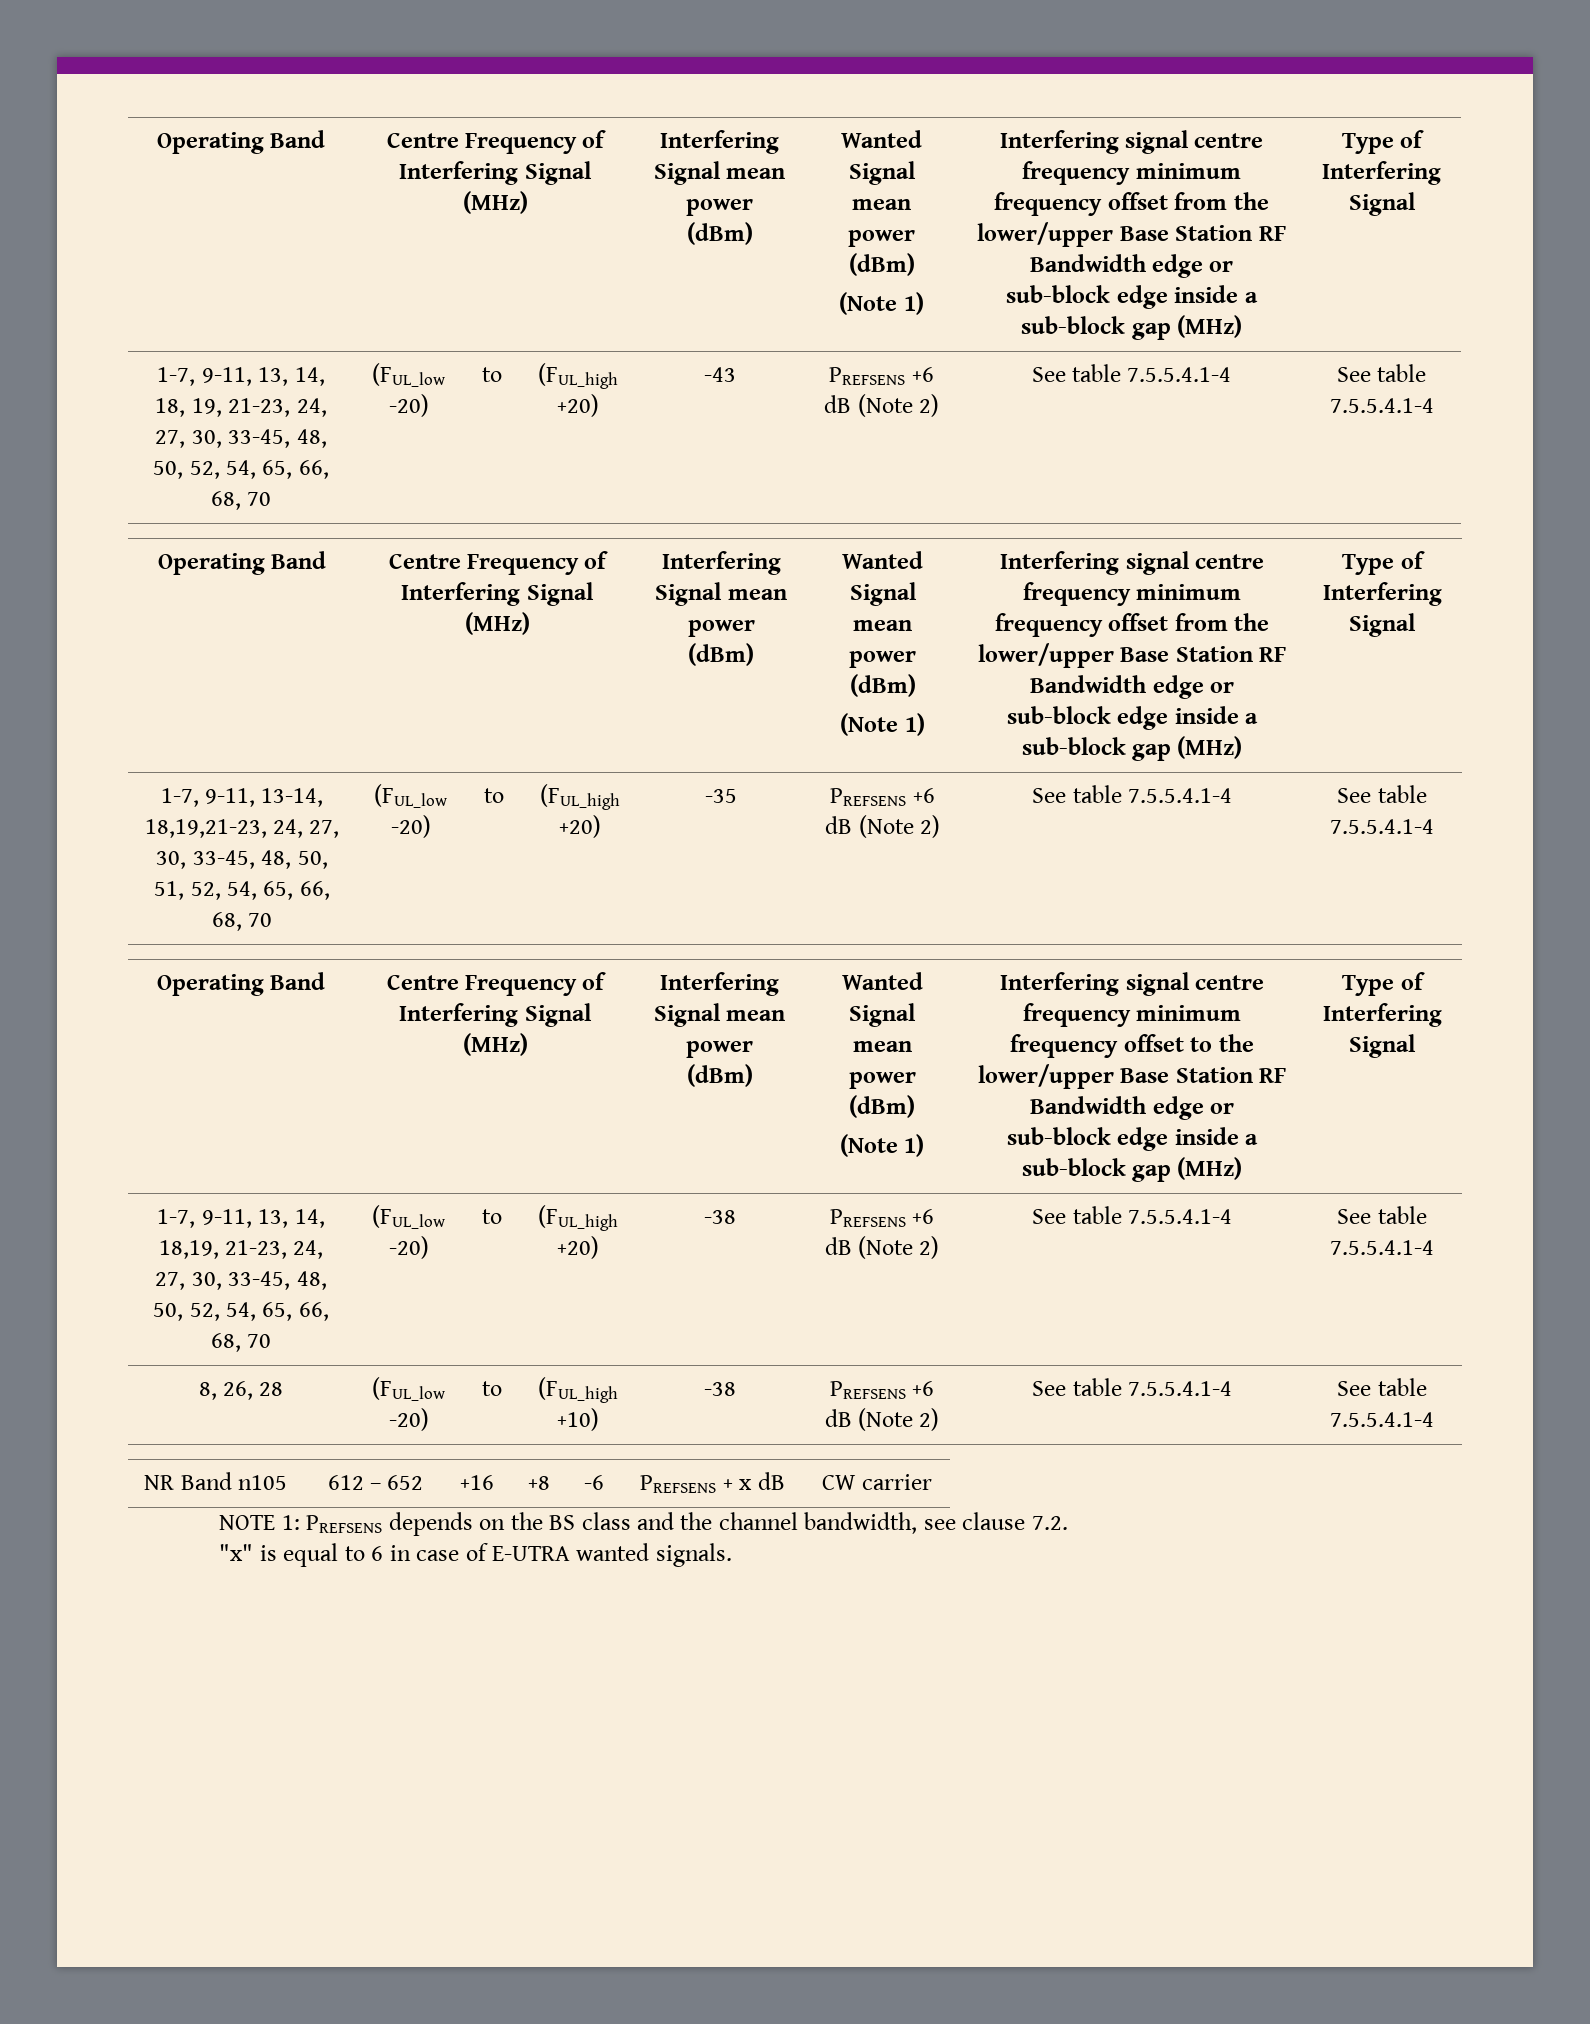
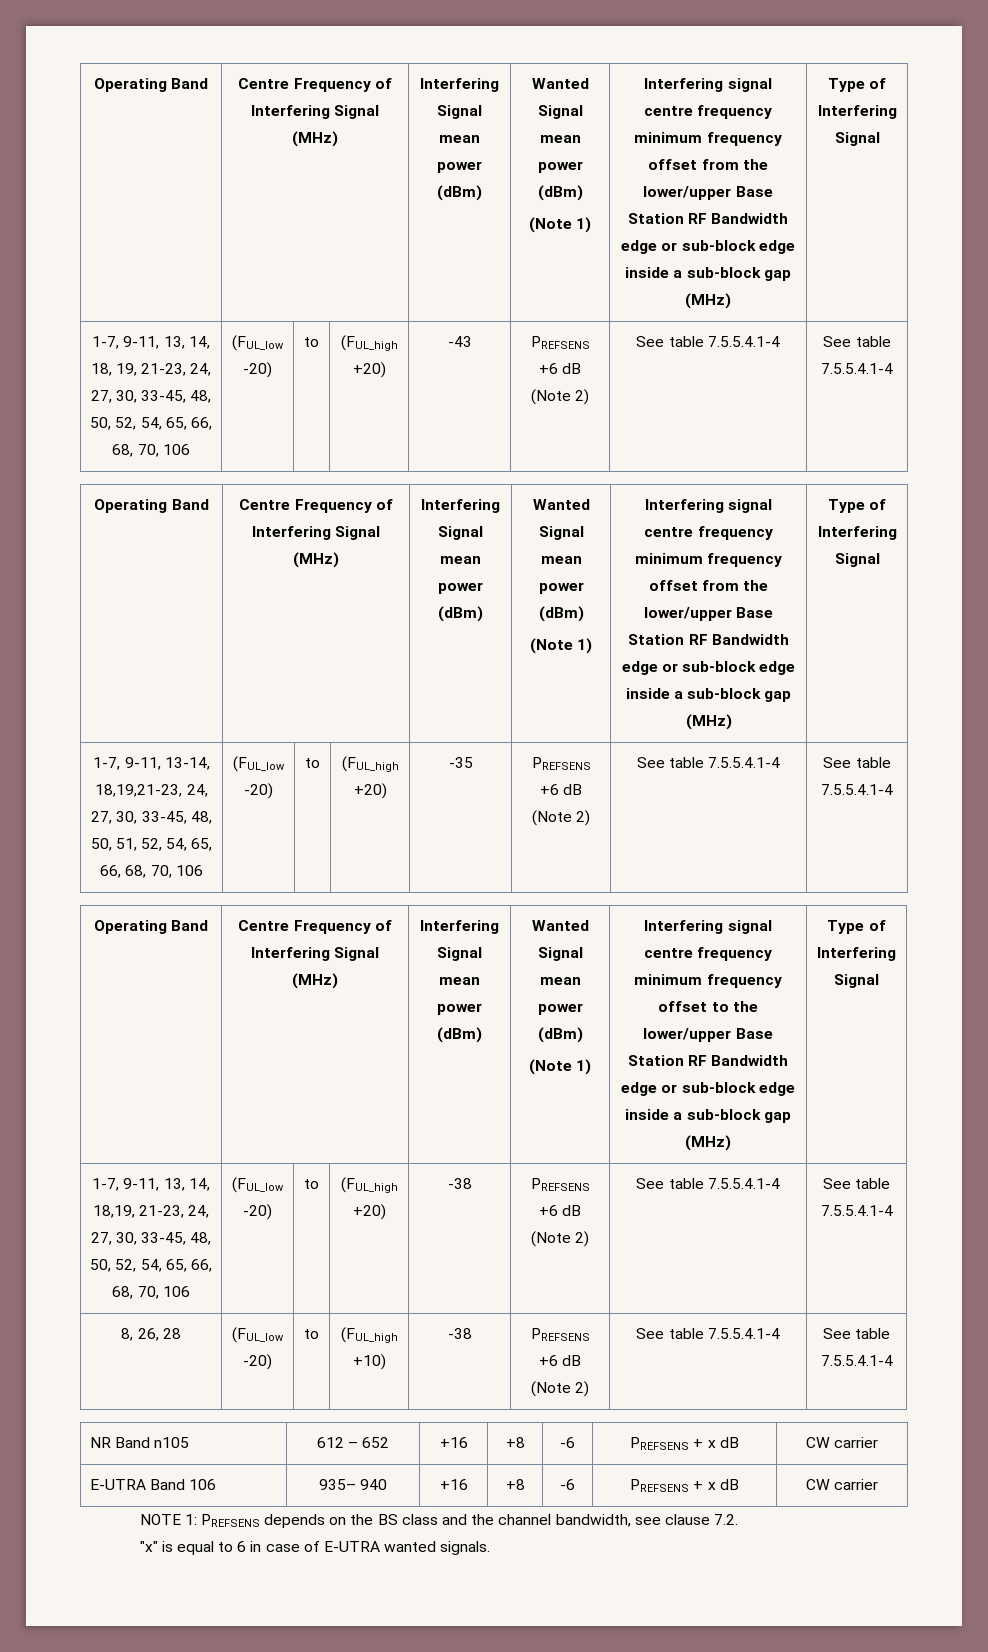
[247,492,272,506] 70 -> [137,444,190,457] 70, 106
[248,913,273,927] 70 -> [150,865,203,878] 70, 106
[247,1334,272,1348] 70 -> [137,1286,190,1299] 70, 106
(932, 1482) none -> [90,1479,217,1490] [318,1479,388,1490] [439,1479,468,1490] [505,1479,525,1490] [560,1479,575,1490] [630,1479,739,1492] [805,1479,879,1490] // E-UTRA Band 106 | 935– 940 | +16 | +8 | -6 | PREFSENS + x dB | CW carrier

